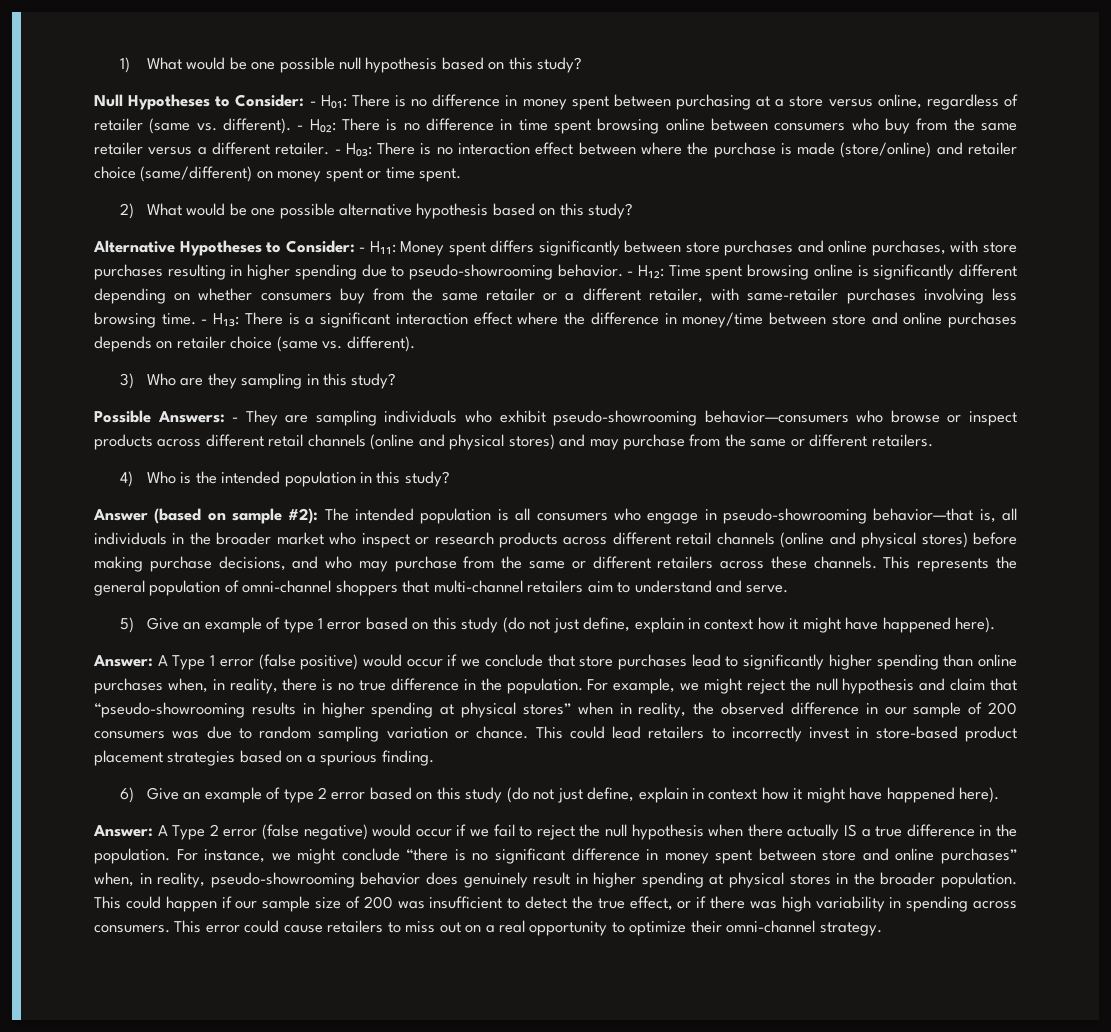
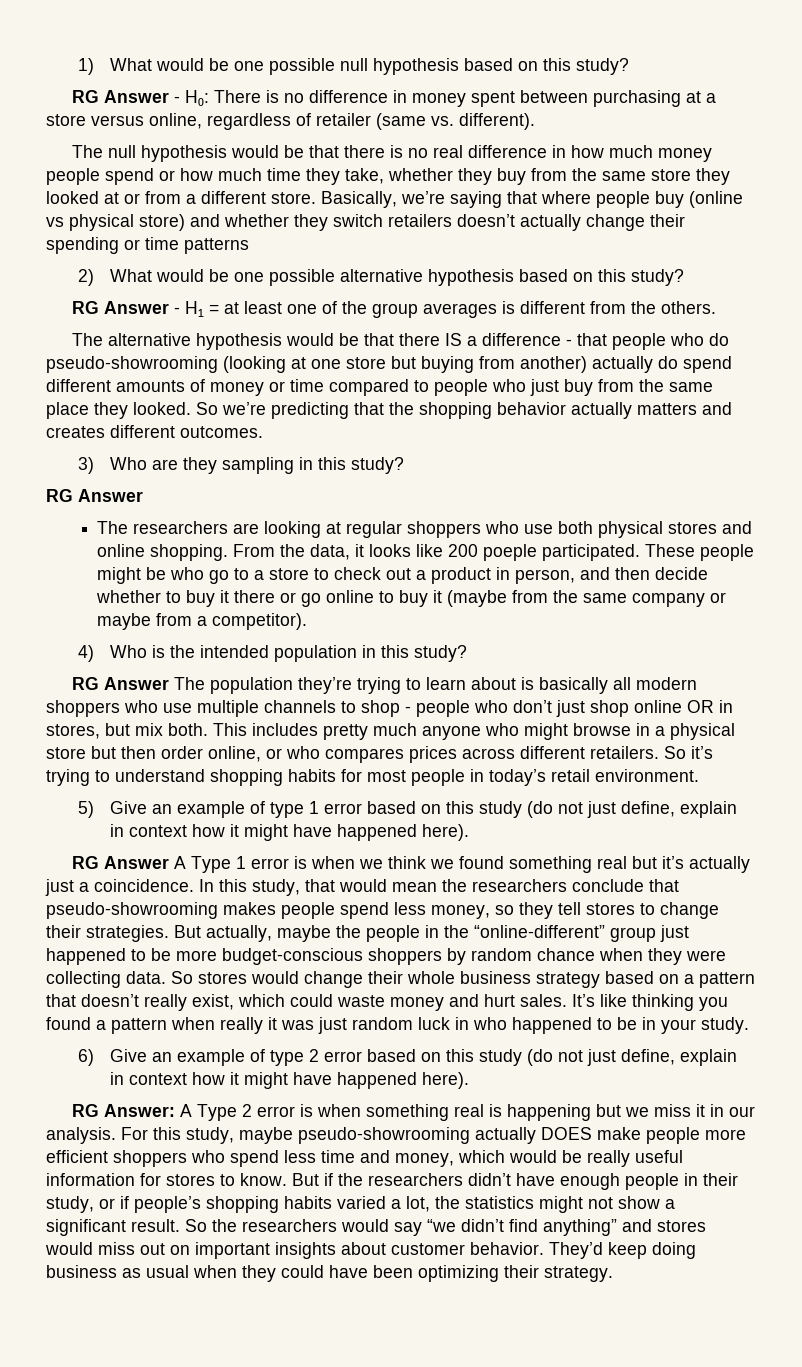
[94,94,347,110] Null Hypotheses to Consider: - H₀₁: -> [72,90,210,106] RG Answer - H₀:
[297,118,1018,134] [94,142,1017,158] [94,166,462,182] - H₀₂: There is no difference in time spent browsing online between consumers who buy from the same retailer versus a different retailer. - H₀₃: There is no interaction effect between where the purchase is made (store/online) and retailer choice (same/different) on money spent or time spent. -> [72,145,713,162] [46,168,730,185] [46,191,743,208] [46,214,685,231] [46,237,249,254] // The null hypothesis would be that there is no real difference in how much money people spend or how much time they take, whether they buy from the same store they looked at or from a different store. Basically, we’re saying that where people buy (online vs physical store) and whether they switch retailers doesn’t actually change their spending or time patterns
[93,240,1017,256] [94,264,1018,280] [94,288,1018,304] [94,312,1017,328] [94,336,415,352] Alternative Hypotheses to Consider: - H₁₁: Money spent differs significantly between store purchases and online purchases, with store purchases resulting in higher spending due to pseudo-showrooming behavior. - H₁₂: Time spent browsing online is significantly different depending on whether consumers buy from the same retailer or a different retailer, with same-retailer purchases involving less browsing time. - H₁₃: There is a significant interaction effect where the difference in money/time between store and online purchases depends on retailer choice (same vs. different). -> [72,301,717,318] [72,333,730,350] [46,356,732,373] [46,379,713,396] [46,402,732,419] [46,425,263,438] RG Answer - H₁ = at least one of the group averages is different from the others. // The alternative hypothesis would be that there IS a difference - that people who do pseudo-showrooming (looking at one store but buying from another) actually do spend different amounts of money or time compared to people who just buy from the same place they looked. So we’re predicting that the shopping behavior actually matters and creates different outcomes.
[94,410,1017,426] [94,434,933,450] Possible Answers: - They are sampling individuals who exhibit pseudo-showrooming behavior—consumers who browse or inspect products across different retail channels (online and physical stores) and may purchase from the same or different retailers. -> [46,489,143,502] [97,521,753,538] [97,544,755,561] [97,567,709,584] [96,590,727,607] [97,613,308,630] RG Answer // The researchers are looking at regular shoppers who use both physical stores and online shopping. From the data, it looks like 200 poeple participated. These people might be who go to a store to check out a product in person, and then decide whether to buy it there or go online to buy it (maybe from the same company or maybe from a competitor).
[93,508,1018,524] [94,532,1018,548] [94,556,1018,572] [94,580,789,596] Answer (based on sample #2): The intended population is all consumers who engage in pseudo-showrooming behavior—that is, all individuals in the broader market who inspect or research products across different retail channels (online and physical stores) before making purchase decisions, and who may purchase from the same or different retailers across these channels. This represents the general population of omni-channel shoppers that multi-channel retailers aim to understand and serve. -> [72,677,698,694] [46,700,733,717] [46,723,735,740] [46,746,713,763] [46,769,699,786] RG Answer The population they’re trying to learn about is basically all modern shoppers who use multiple channels to shop - people who don’t just shop online OR in stores, but mix both. This includes pretty much anyone who might browse in a physical store but then order online, or who compares prices across different retailers. So it’s trying to understand shopping habits for most people in today’s retail environment.
[93,655,153,667] Answer: -> [72,856,170,869] RG Answer
[258,654,1017,670] [94,678,1018,694] [94,702,1018,718] [94,726,1018,742] [94,750,434,766] (false positive) would occur if we conclude that store purchases lead to significantly higher spending than online purchases when, in reality, there is no true difference in the population. For example, we might reject the null hypothesis and claim that “pseudo-showrooming results in higher spending at physical stores” when in reality, the observed difference in our sample of 200 consumers was due to random sampling variation or chance. This could lead retailers to incorrectly invest in store-based product placement strategies based on a spurious finding. -> [294,856,751,873] [45,879,679,896] [46,902,719,919] [46,925,689,942] [46,948,726,965] [46,971,755,988] [46,994,728,1011] [46,1017,749,1034] is when we think we found something real but it’s actually just a coincidence. In this study, that would mean the researchers conclude that pseudo-showrooming makes people spend less money, so they tell stores to change their strategies. But actually, maybe the people in the “online-different” group just happened to be more budget-conscious shoppers by random chance when they were collecting data. So stores would change their whole business strategy based on a pattern that doesn’t really exist, which could waste money and hurt sales. It’s like thinking you found a pattern when really it was just random luck in who happened to be in your study.
(1000, 795) none -> [72,1104,100,1117] RG
[262,824,1018,840] [94,848,1017,864] [94,872,1018,888] [94,896,1018,912] [94,920,816,936] (false negative) would occur if we fail to reject the null hypothesis when there actually IS a true difference in the population. For instance, we might conclude “there is no significant difference in money spent between store and online purchases” when, in reality, pseudo-showrooming behavior does genuinely result in higher spending at physical stores in the broader population. This could happen if our sample size of 200 was insufficient to detect the true effect, or if there was high variability in spending across consumers. This error could cause retailers to miss out on a real opportunity to optimize their omni-channel -> [300,1104,756,1121] [46,1127,746,1144] [46,1150,683,1167] [46,1173,738,1190] [46,1196,675,1213] [46,1219,706,1236] [45,1242,696,1259] [46,1265,539,1282] is when something real is happening but we miss it in our analysis. For this study, maybe pseudo-showrooming actually DOES make people more efficient shoppers who spend less time and money, which would be really useful information for stores to know. But if the researchers didn’t have enough people in their study, or if people’s shopping habits varied a lot, the statistics might not show a significant result. So the researchers would say “we didn’t find anything” and stores would miss out on important insights about customer behavior. They’d keep doing business as usual when they could have been optimizing their

